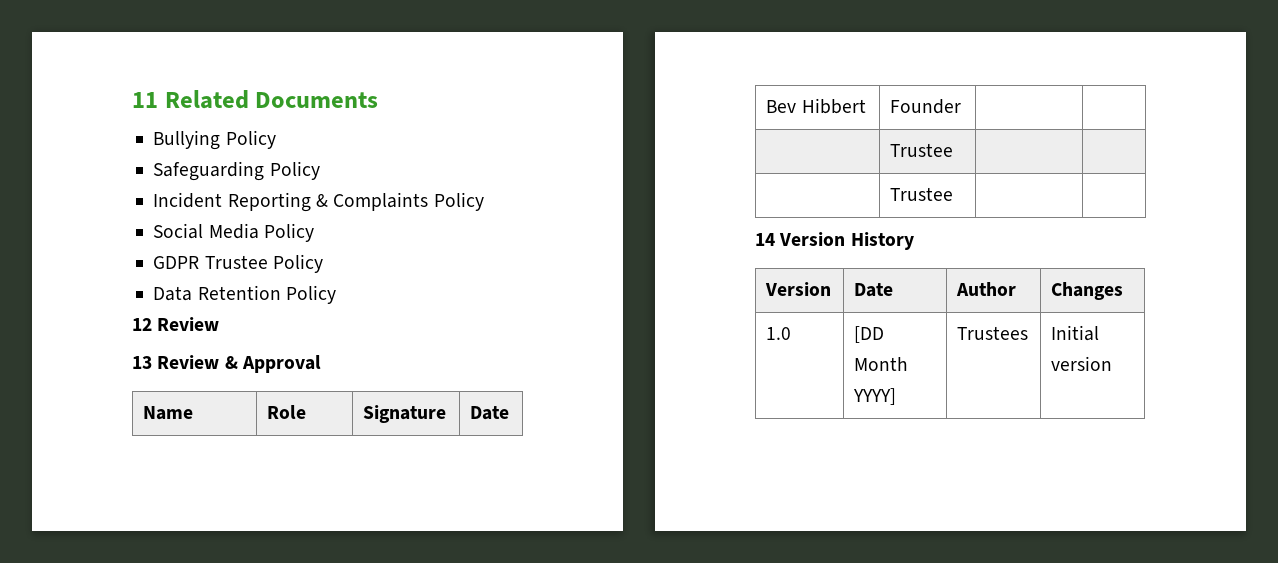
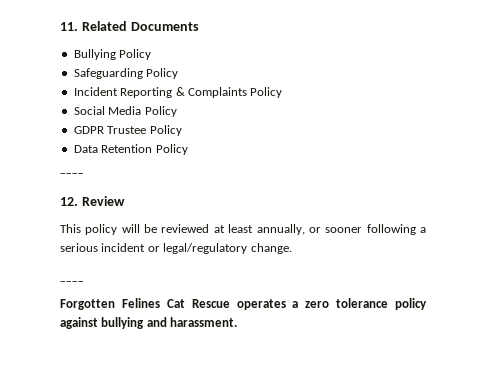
[132,92,158,108] 11 -> [60,22,78,31] 11.
[132,318,152,331] 12 -> [60,172,84,174] [60,197,78,206] ____ // 12.
[132,355,321,373] [143,406,194,420] [267,405,307,419] [363,405,447,423] [470,406,510,420] [766,98,866,114] [890,99,962,114] [890,143,954,157] [890,187,954,201] [755,232,914,250] [765,282,832,296] [854,283,894,297] [956,282,1017,296] [1051,282,1124,300] [766,327,792,340] [854,326,885,343] [854,357,909,371] [853,388,897,405] [957,326,1029,340] [1051,325,1100,341] [1051,356,1113,371] 13 Review & Approval // Name | Role | Signature | Date // Bev Hibbert | Founder | | // | Trustee | | // | Trustee | | // 14 Version History // Version | Date | Author | Changes // 1.0 | [DD Month YYYY] | Trustees | Initial version -> [60,224,427,235] [60,243,292,254] [60,280,84,282] [60,298,427,310] [60,317,238,329] This policy will be reviewed at least annually, or sooner following a serious incident or legal/regulatory change. // ____ // Forgotten Felines Cat Rescue operates a zero tolerance policy against bullying and harassment.

